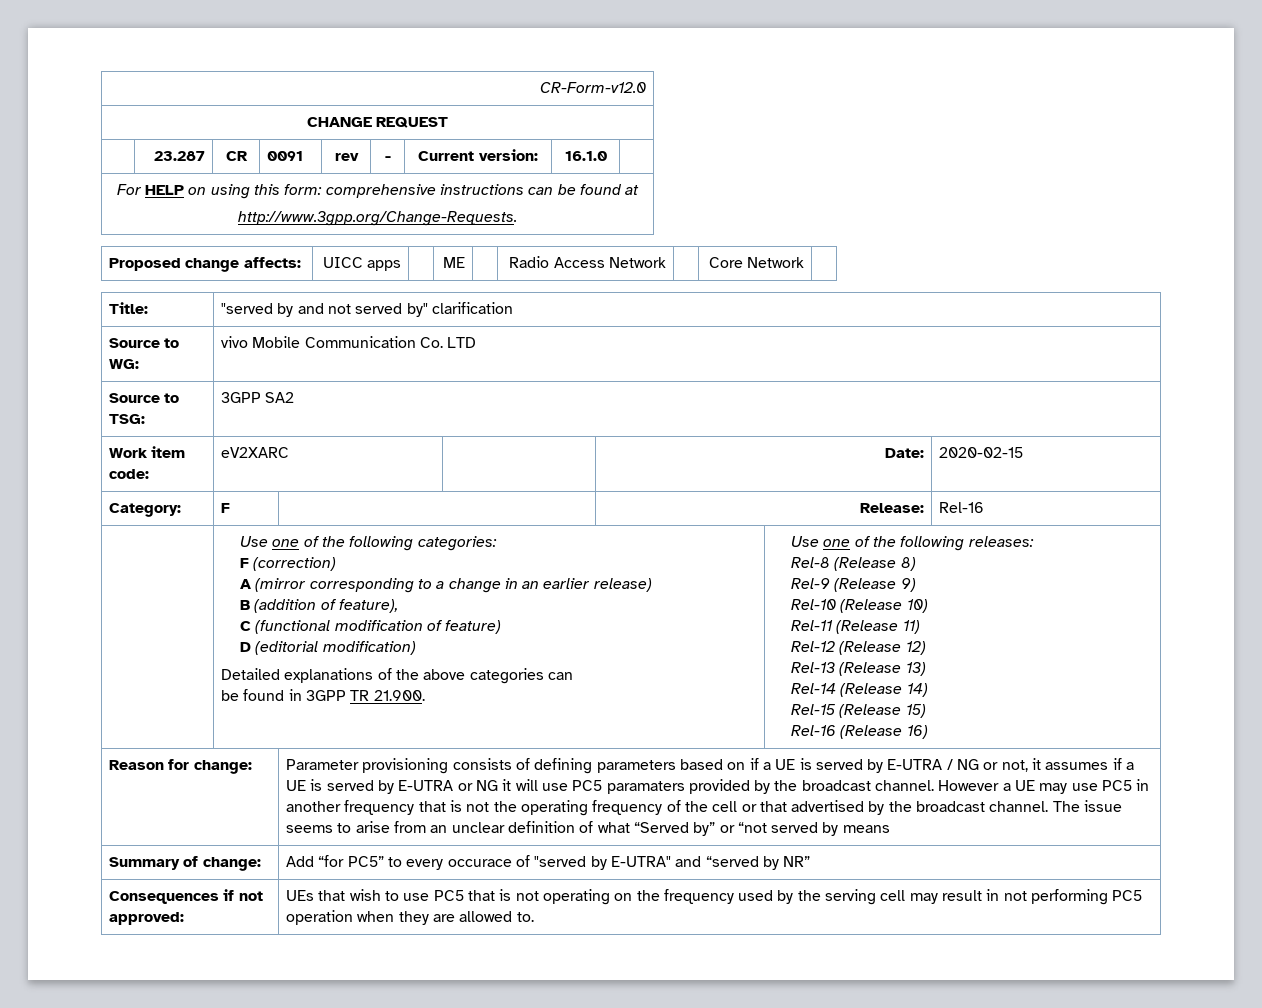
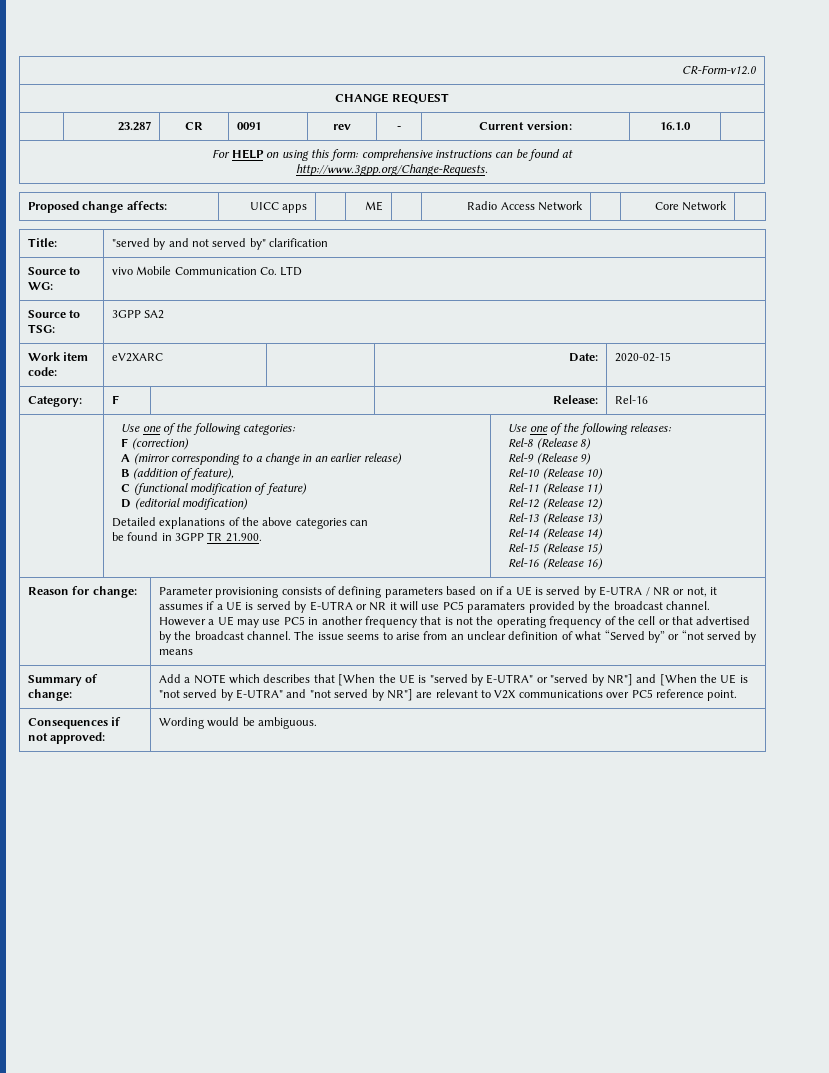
[957,759,980,770] NG -> [652,587,670,596] NR
[475,780,498,791] NG -> [369,602,387,611] NR
[318,855,530,870] “for PC5” to every occurace of -> [184,674,427,686] a NOTE which describes that [When the UE is
[675,856,811,870] [108,889,263,904] [108,912,184,925] [285,889,1143,905] [285,910,534,925] and “served by NR” // Consequences if not approved: | UEs that wish to use PC5 that is not operating on the frequency used by the serving cell may result in not performing PC5 operation when they are allowed to. -> [536,674,748,686] [158,689,738,701] [27,717,122,729] [27,732,106,744] [158,717,318,729] or "served by NR"] and [When the UE is "not served by E-UTRA" and "not served by NR"] are relevant to V2X communications over PC5 reference point. // Consequences if not approved: | Wording would be ambiguous.

